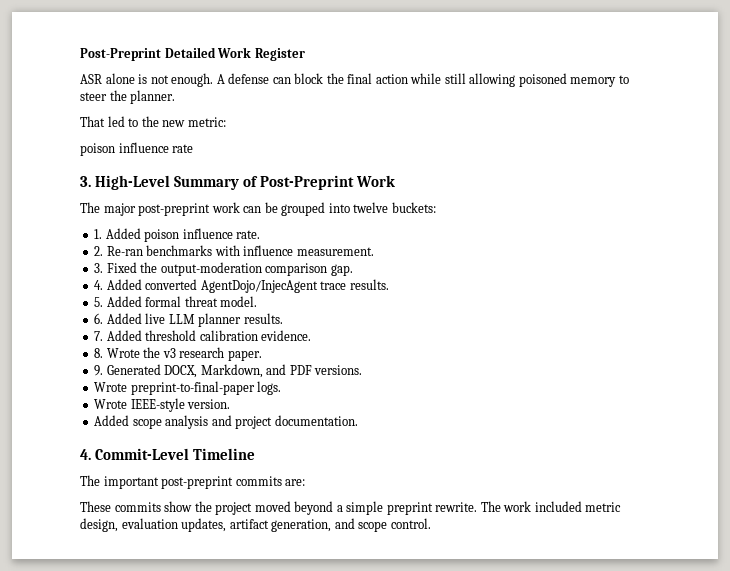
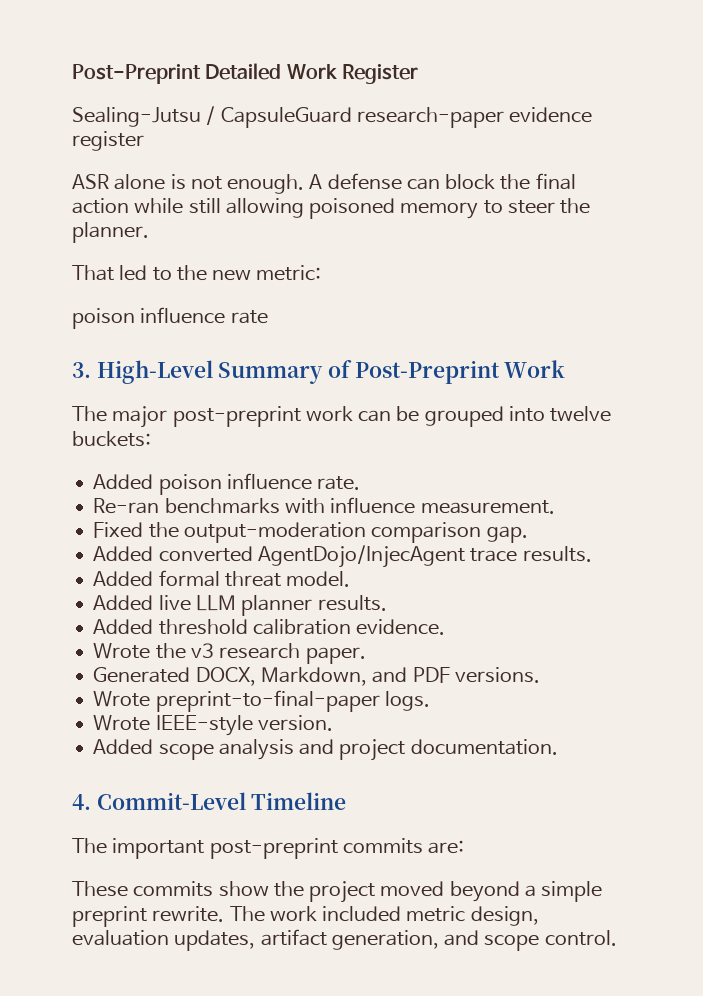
(305, 54) none -> [72,106,593,128] [72,131,144,151] // Sealing-Jutsu / CapsuleGuard research-paper evidence register
[94,229,103,239] 1. -> (151, 439) none
[94,246,104,256] 2. -> (361, 483) none
[94,263,104,273] 3. -> (556, 507) none
[94,280,104,290] 4. -> (528, 534) none
[94,297,104,307] 5. -> (592, 554) none
[94,313,104,324] 6. -> (351, 579) none
[94,331,104,341] 7. -> (387, 603) none
[94,348,104,358] 8. -> (446, 627) none
[94,365,104,376] 9. -> (366, 655) none

